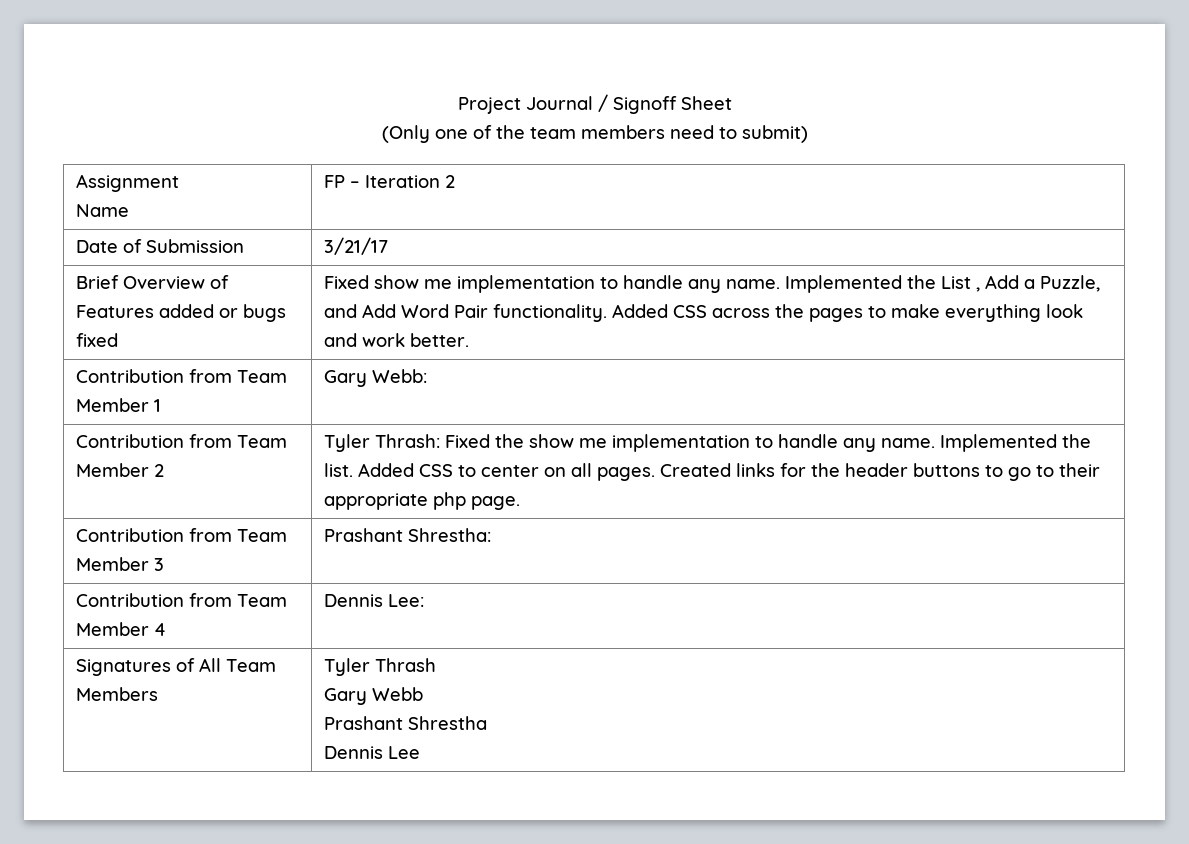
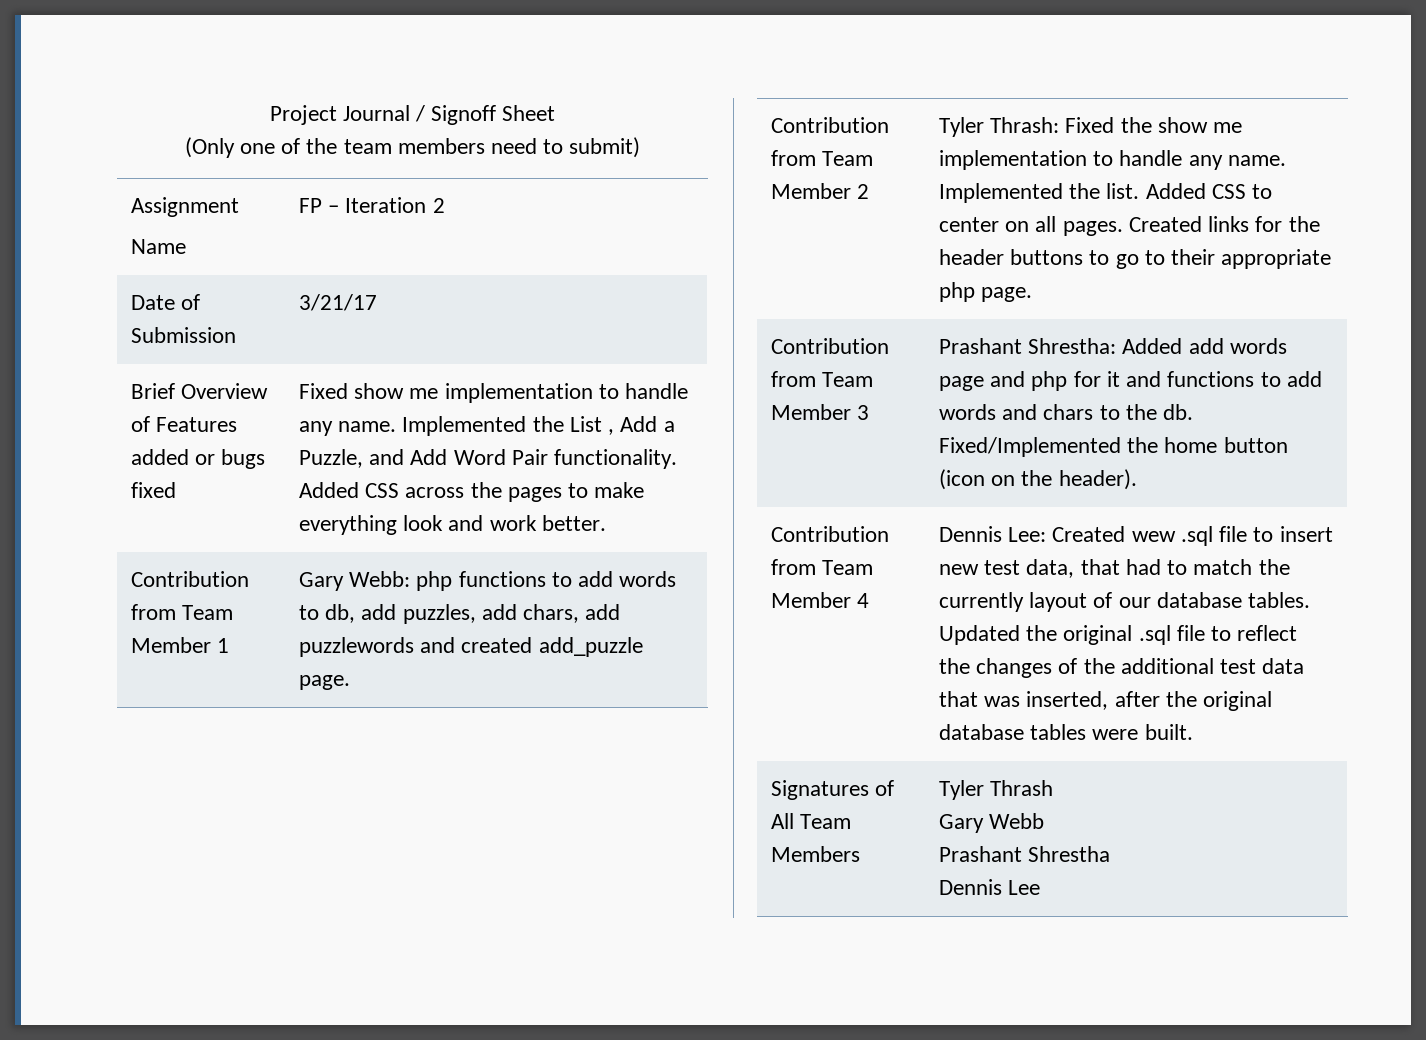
(428, 376) none -> [416,571,677,591] [299,604,621,624] [299,637,643,657] [299,675,351,690] php functions to add words to db, add puzzles, add chars, add puzzlewords and created add_puzzle page.
(492, 535) none -> [1122,338,1287,354] [939,371,1322,391] [939,404,1194,420] [939,437,1288,457] [939,469,1137,490] Added add words page and php for it and functions to add words and chars to the db. Fixed/Implemented the home button (icon on the header).
(425, 600) none -> [1052,526,1333,546] [939,559,1290,578] [939,592,1311,612] [939,625,1298,645] [939,658,1305,678] [939,691,1273,711] [939,724,1193,740] Created wew .sql file to insert new test data, that had to match the currently layout of our database tables. Updated the original .sql file to reflect the changes of the additional test data that was inserted, after the original database tables were built.

